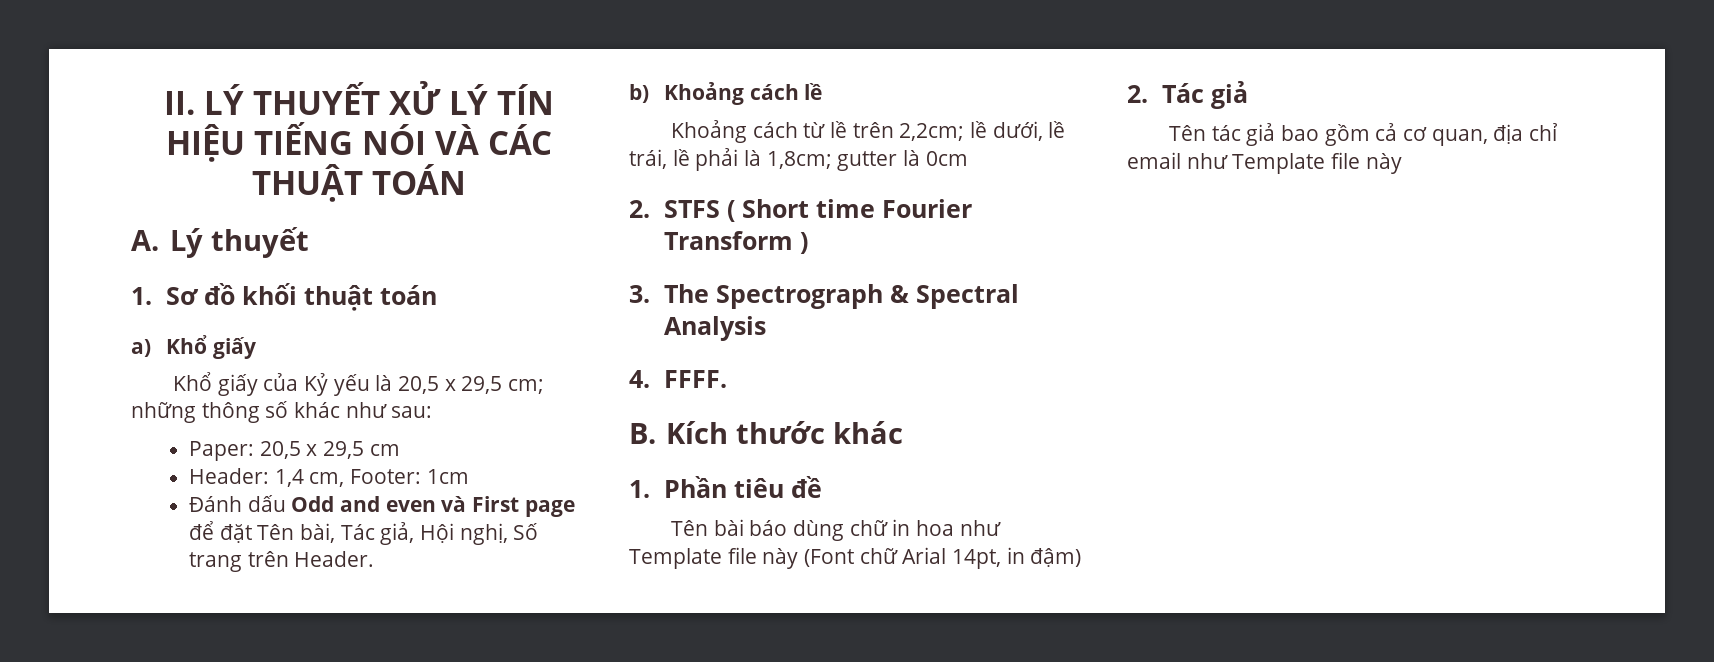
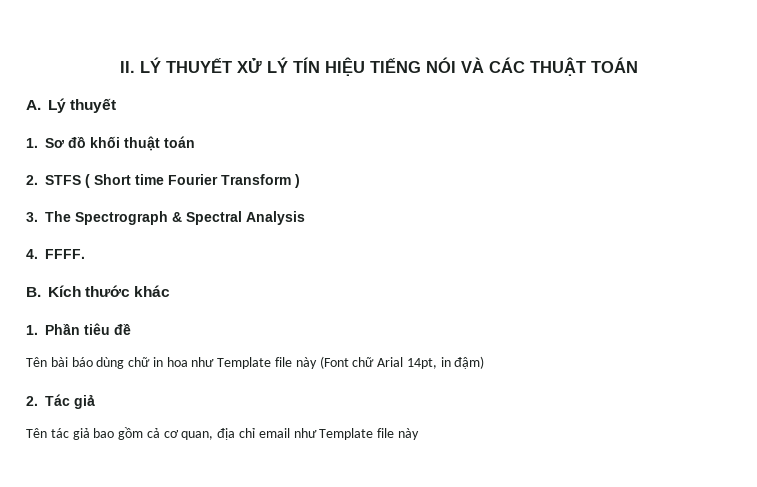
[131,335,256,359] [172,372,544,396] [131,401,433,423] [189,441,400,461] [189,468,469,487] [189,495,575,517] [189,521,539,545] [189,551,375,572] [629,82,823,105] [670,120,1066,143] [629,148,968,171] // a) Khổ giấy // Khổ giấy của Kỷ yếu là 20,5 x 29,5 cm; những thông số khác như sau: // Paper: 20,5 x 29,5 cm // Header: 1,4 cm, Footer: 1cm // Đánh dấu Odd and even và First page để đặt Tên bài, Tác giả, Hội nghị, Số trang trên Header. // b) Khoảng cách lề // Khoảng cách từ lề trên 2,2cm; lề dưới, lề trái, lề phải là 1,8cm; gutter là 0cm -> (195, 142) none

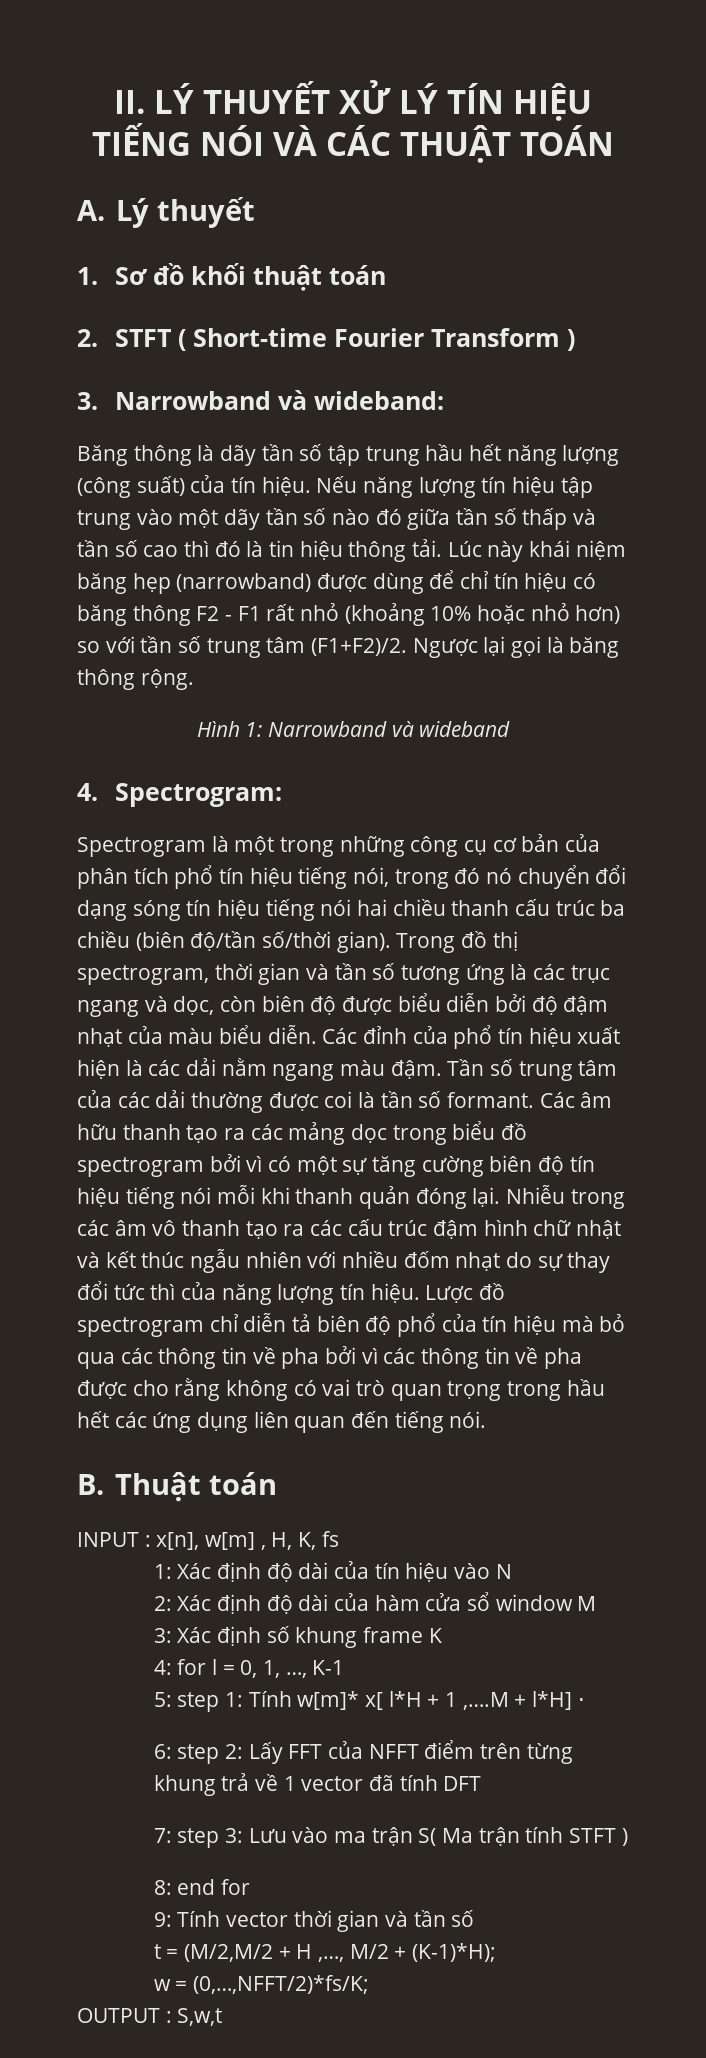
[45,174,164,188] STFS ( Short time -> [115,328,328,351] STFT ( Short-time
[45,211,305,225] [26,249,85,259] [26,285,171,297] [26,323,131,335] [26,356,485,369] [26,394,95,409] [26,427,419,440] The Spectrograph & Spectral Analysis // 4. FFFF. // B. Kích thước khác // 1. Phần tiêu đề // Tên bài báo dùng chữ in hoa như Template file này (Font chữ Arial 14pt, in đậm) // 2. Tác giả // Tên tác giả bao gồm cả cơ quan, địa chỉ email như Template file này -> [115,390,445,410] [77,444,620,466] [77,475,593,498] [77,508,597,530] [77,539,626,562] [77,570,597,594] [77,603,621,626] [77,636,620,658] [77,669,194,690] [196,721,511,737] [77,783,283,807] [77,834,601,857] [77,865,627,889] [77,899,626,921] [77,931,518,953] [77,963,610,985] [77,993,609,1017] [77,1025,621,1049] [77,1058,618,1081] [77,1090,613,1113] [77,1121,528,1145] [77,1154,595,1177] [77,1185,625,1209] [77,1219,622,1239] [77,1249,611,1273] [77,1281,506,1305] [77,1313,626,1337] [77,1346,583,1369] [77,1378,605,1401] [77,1411,487,1433] [77,1472,278,1502] [77,1531,339,1550] [153,1561,512,1582] [153,1592,597,1614] [153,1626,442,1648] [153,1659,345,1678] [153,1691,585,1712] [153,1740,573,1764] [153,1773,482,1796] [153,1827,628,1848] [153,1879,250,1895] [153,1910,475,1932] [153,1943,496,1962] [153,1975,369,1994] [77,2008,223,2026] Narrowband và wideband: // Băng thông là dãy tần số tập trung hầu hết năng lượng (công suất) của tín hiệu. Nếu năng lượng tín hiệu tập trung vào một dãy tần số nào đó giữa tần số thấp và tần số cao thì đó là tin hiệu thông tải. Lúc này khái niệm băng hẹp (narrowband) được dùng để chỉ tín hiệu có băng thông F2 - F1 rất nhỏ (khoảng 10% hoặc nhỏ hơn) so với tần số trung tâm (F1+F2)/2. Ngược lại gọi là băng thông rộng. // Hình 1: Narrowband và wideband // 4. Spectrogram: // Spectrogram là một trong những công cụ cơ bản của phân tích phổ tín hiệu tiếng nói, trong đó nó chuyển đổi dạng sóng tín hiệu tiếng nói hai chiều thanh cấu trúc ba chiều (biên độ/tần số/thời gian). Trong đồ thị spectrogram, thời gian và tần số tương ứng là các trục ngang và dọc, còn biên độ được biểu diễn bởi độ đậm nhạt của màu biểu diễn. Các đỉnh của phổ tín hiệu xuất hiện là các dải nằm ngang màu đậm. Tần số trung tâm của các dải thường được coi là tần số formant. Các âm hữu thanh tạo ra các mảng dọc trong biểu đồ spectrogram bởi vì có một sự tăng cường biên độ tín hiệu tiếng nói mỗi khi thanh quản đóng lại. Nhiễu trong các âm vô thanh tạo ra các cấu trúc đậm hình chữ nhật và kết thúc ngẫu nhiên với nhiều đốm nhạt do sự thay đổi tức thì của năng lượng tín hiệu. Lược đồ spectrogram chỉ diễn tả biên độ phổ của tín hiệu mà bỏ qua các thông tin về pha bởi vì các thông tin về pha được cho rằng không có vai trò quan trọng trong hầu hết các ứng dụng liên quan đến tiếng nói. // B. Thuật toán // INPUT : x[n], w[m] , H, K, fs // 1: Xác định độ dài của tín hiệu vào N // 2: Xác định độ dài của hàm cửa sổ window M // 3: Xác định số khung frame K // 4: for l = 0, 1, …, K-1 // 5: step 1: Tính w[m]* x[ l*H + 1 ,….M + l*H] ⋅ // 6: step 2: Lấy FFT của NFFT điểm trên từng khung trả về 1 vector đã tính DFT // 7: step 3: Lưu vào ma trận S( Ma trận tính STFT ) // 8: end for // 9: Tính vector thời gian và tần số // t = (M/2,M/2 + H ,…, M/2 + (K-1)*H); // w = (0,…,NFFT/2)*fs/K; // OUTPUT : S,w,t

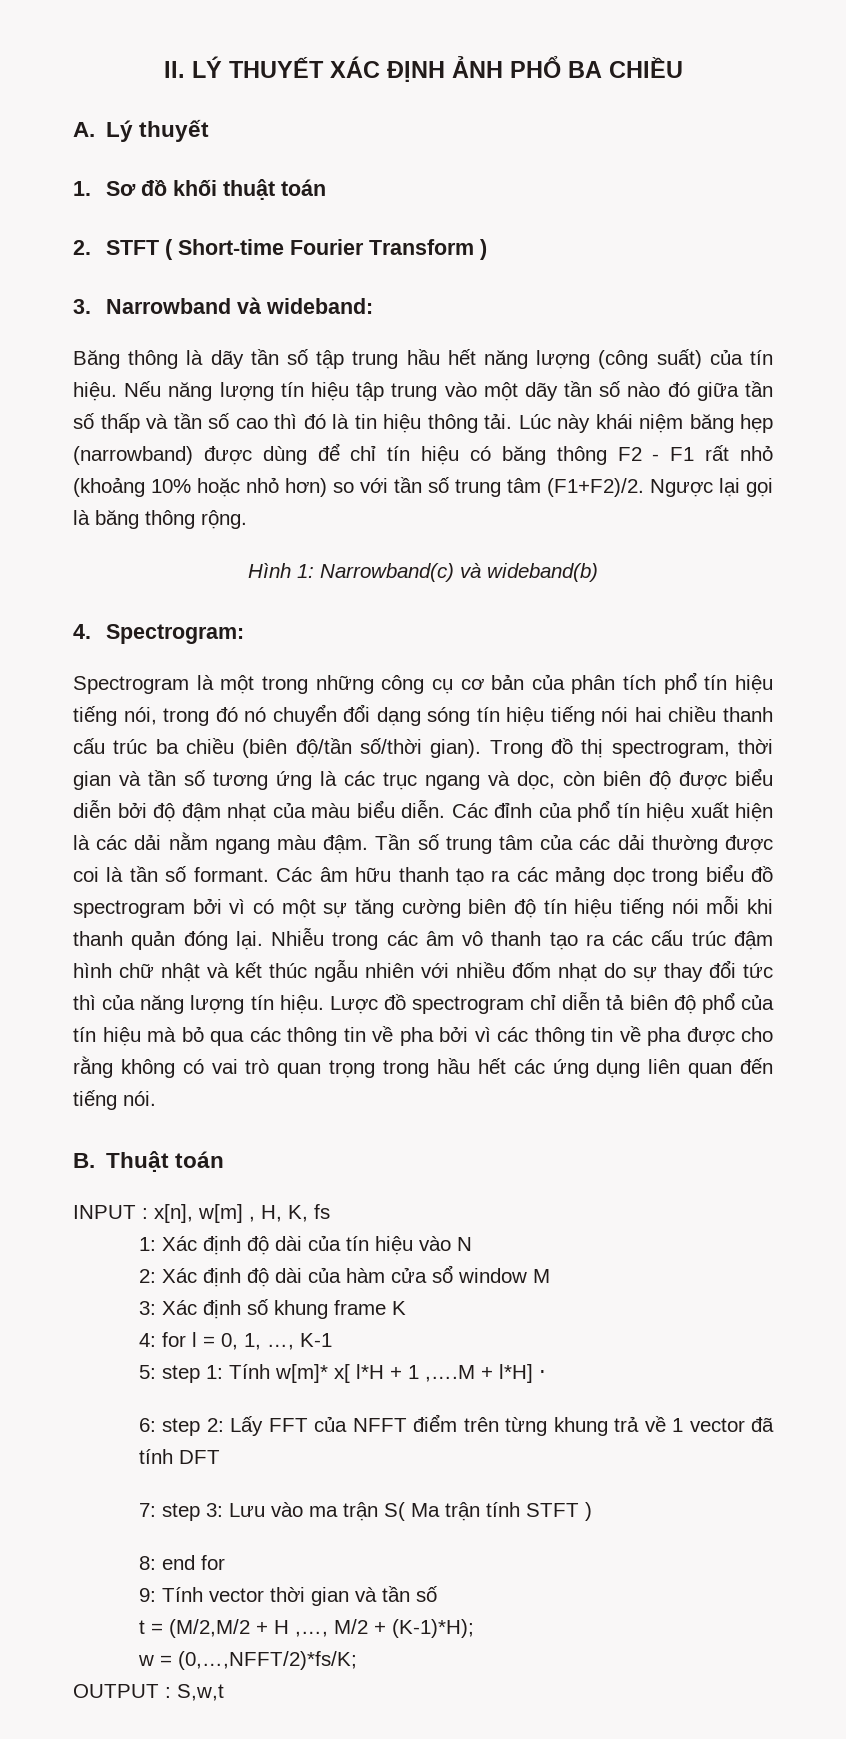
[338,80,593,121] [91,123,615,163] XỬ LÝ TÍN HIỆU TIẾNG NÓI VÀ CÁC THUẬT TOÁN -> [329,56,683,82] XÁC ĐỊNH ẢNH PHỔ BA CHIỀU
[268,721,511,737] Narrowband và wideband -> [320,563,598,582] Narrowband(c) và wideband(b)

